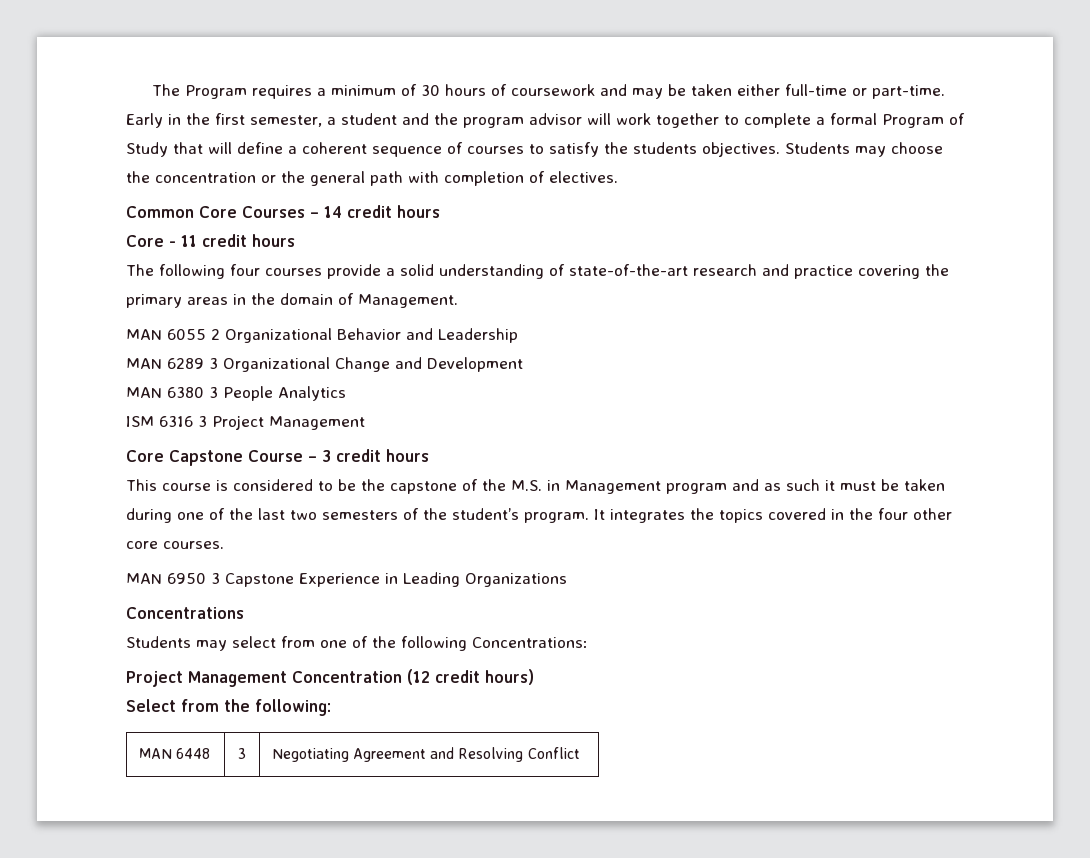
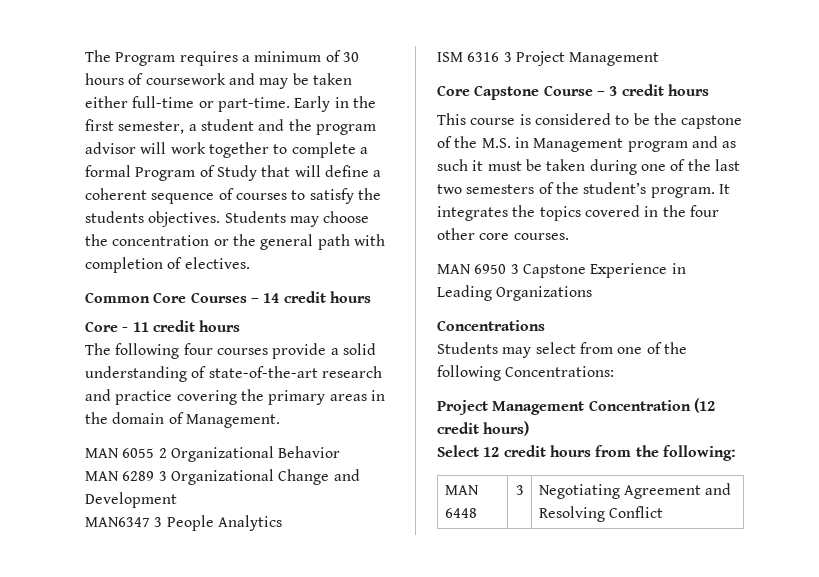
[406,328,518,343] and Leadership -> (341, 452) none
[126,387,204,398] MAN 6380 -> [85,517,150,527] MAN6347
(176, 705) none -> [483,445,591,457] 12 credit hours

